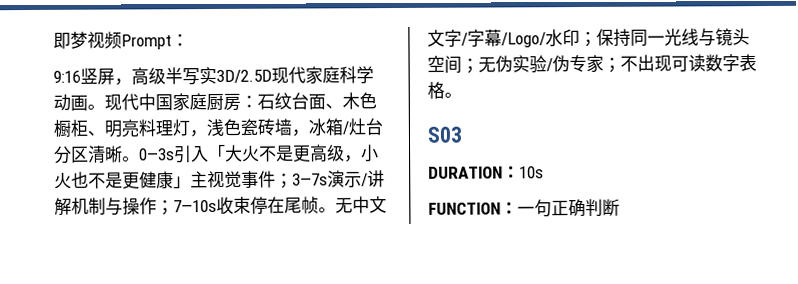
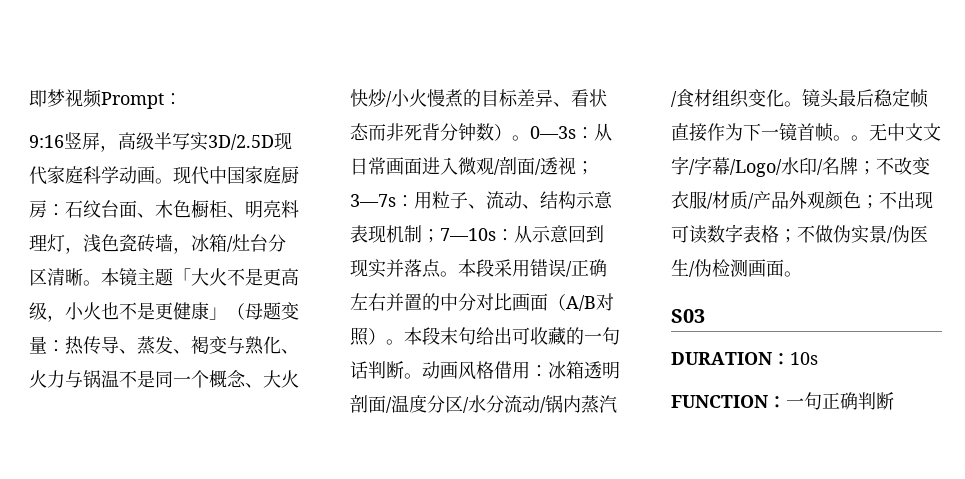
[139,145,209,164] 0—3s引入 -> [101,268,173,286] 本镜主题
[190,170,385,189] [54,196,319,216] 主视觉事件；3—7s演示/讲解机制与操作；7—10s收束停在尾帧 -> [227,302,299,320] [29,335,299,355] [29,370,299,388] [350,89,607,108] [350,123,612,141] [350,157,594,175] [350,191,613,209] [350,225,604,243] [350,259,607,278] [350,293,614,311] [350,327,620,346] [350,361,620,380] [350,395,617,414] [671,88,929,108] [671,123,851,142] （母题变量：热传导、蒸发、褐变与熟化、火力与锅温不是同一个概念、大火快炒/小火慢煮的目标差异、看状态而非死背分钟数）。0—3s：从日常画面进入微观/剖面/透视；3—7s：用粒子、流动、结构示意表现机制；7—10s：从示意回到现实并落点。本段采用错误/正确左右并置的中分对比画面（A/B对照）。本段末句给出可收藏的一句话判断。动画风格借用：冰箱透明剖面/温度分区/水分流动/锅内蒸汽/食材组织变化。镜头最后稳定帧直接作为下一镜首帧。
[579,28,750,48] [427,54,604,74] ；保持同一光线与镜头空间；无伪实验/伪专家 -> [817,157,930,175] [671,191,861,210] /名牌；不改变衣服/材质/产品外观颜色
(445, 90) none -> [779,225,928,244] [671,259,784,277] ；不做伪实景/伪医生/伪检测画面

